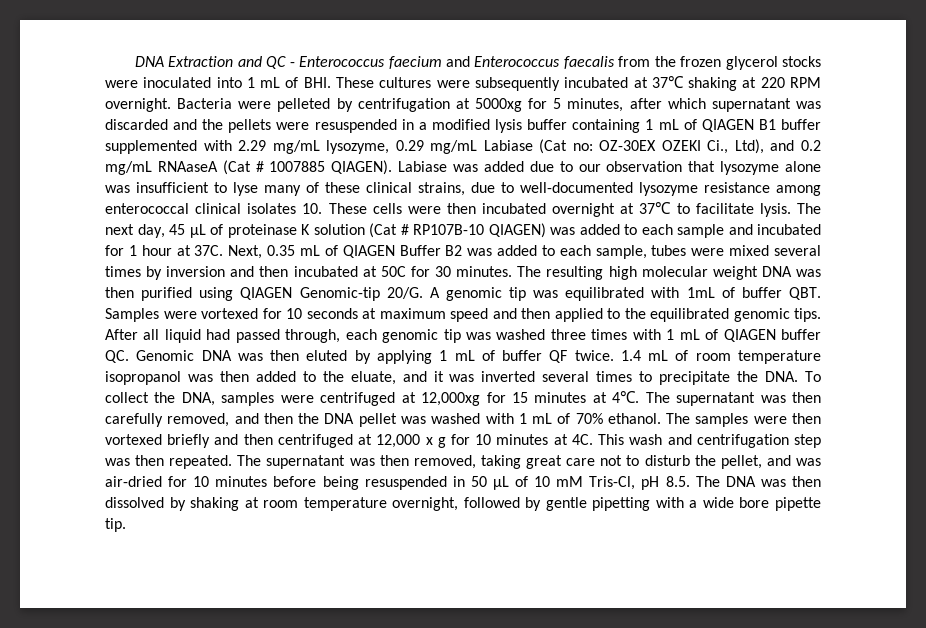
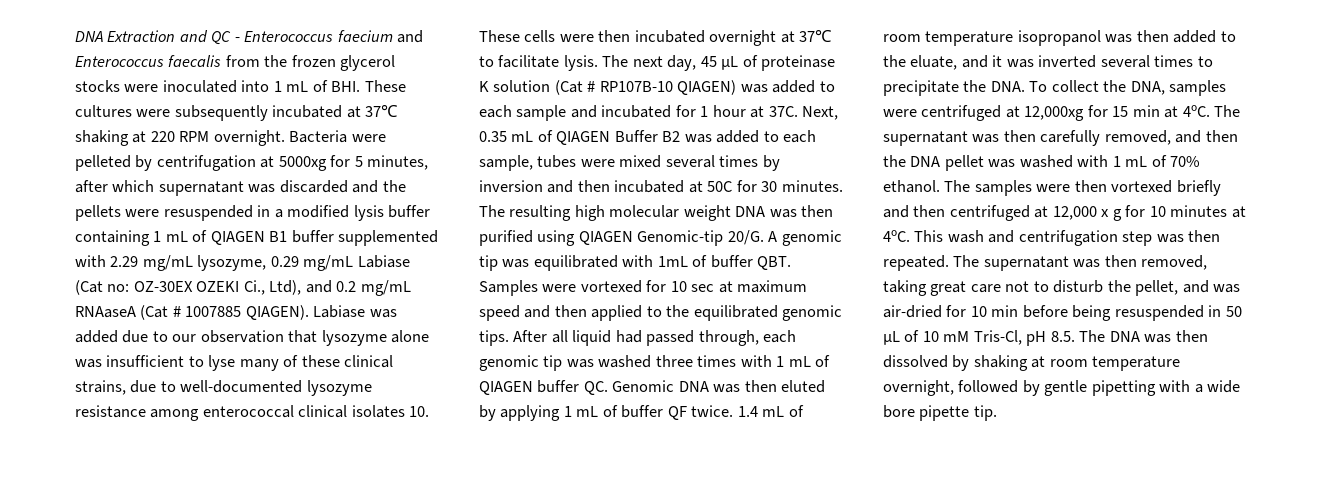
[306,308,358,319] seconds -> [691,284,715,292] sec
[534,391,640,403] minutes at 4℃. -> [1132,105,1210,118] min at 4oC.
[571,434,593,445] 4C. -> [883,230,910,242] 4oC.
[215,476,268,487] minutes -> [991,305,1019,317] min

